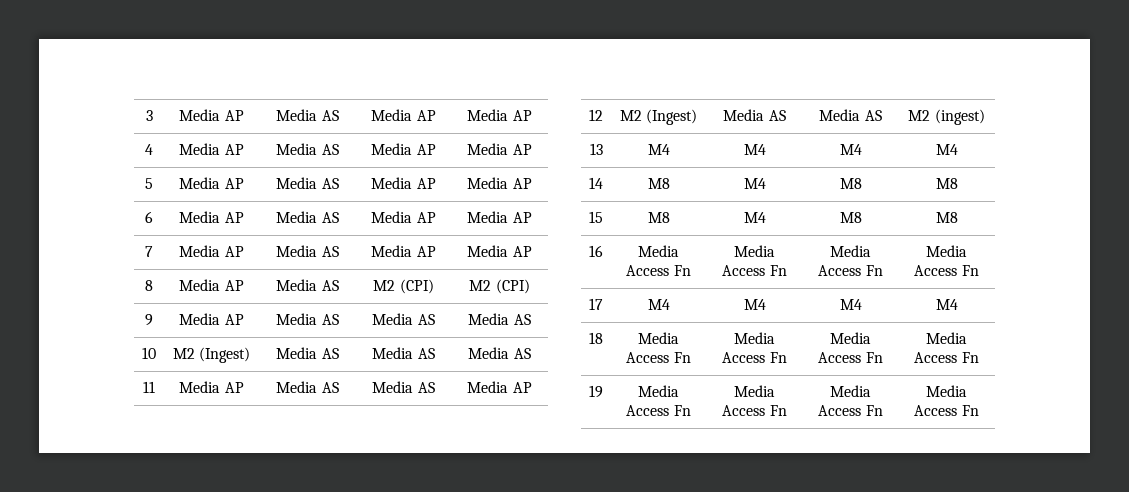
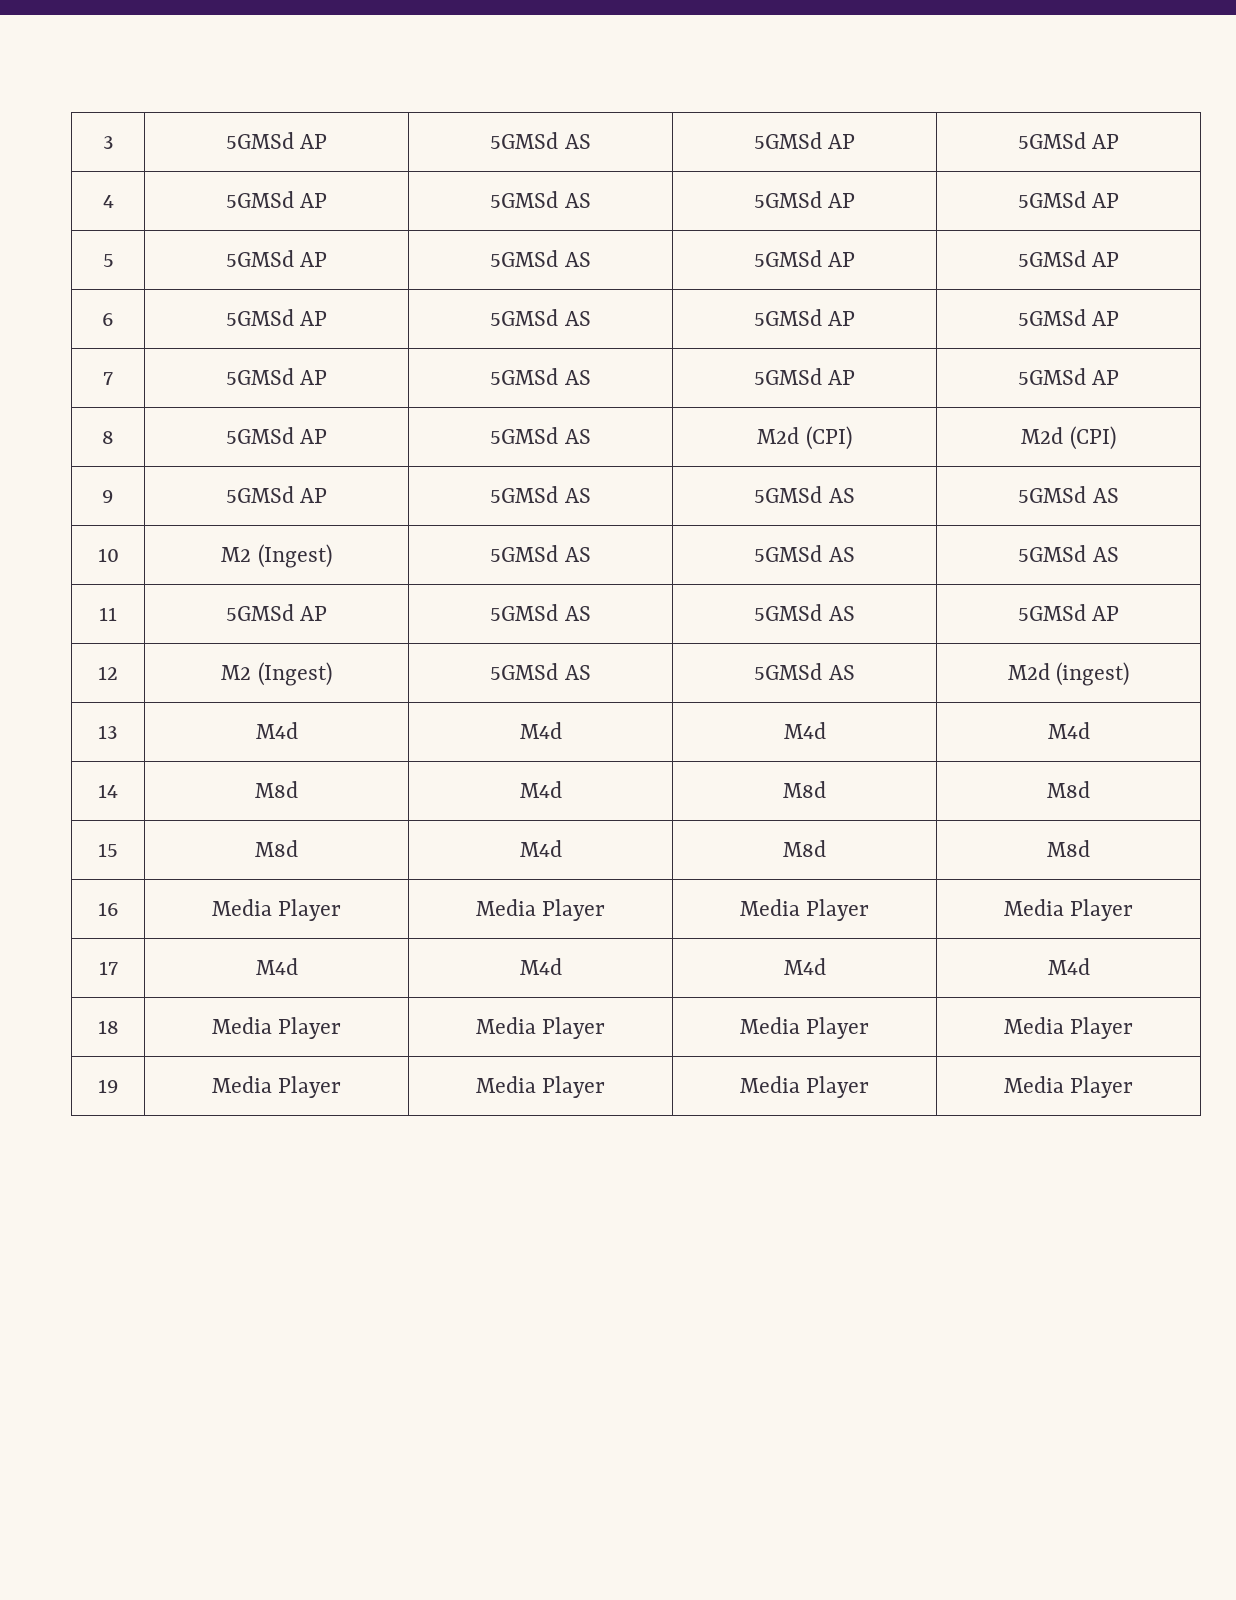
[179,109,244,121] [276,109,339,121] [371,109,436,121] [467,109,509,121] Media AP | Media AS | Media AP | Media -> [225,132,328,149] [490,132,591,149] [753,132,856,149] [1017,132,1086,149] 5GMSd AP | 5GMSd AS | 5GMSd AP | 5GMSd
[179,143,244,155] [276,143,339,155] [371,143,436,155] [467,143,509,155] Media AP | Media AS | Media AP | Media -> [225,191,328,208] [490,191,591,208] [753,191,856,208] [1017,191,1086,208] 5GMSd AP | 5GMSd AS | 5GMSd AP | 5GMSd
[179,177,244,189] [276,177,339,189] [371,177,436,189] [467,177,509,189] Media AP | Media AS | Media AP | Media -> [225,250,328,267] [490,250,591,267] [753,250,856,267] [1017,250,1086,267] 5GMSd AP | 5GMSd AS | 5GMSd AP | 5GMSd
[179,211,244,223] [276,211,339,223] [371,211,436,223] [467,211,509,223] Media AP | Media AS | Media AP | Media -> [225,309,328,326] [490,309,591,326] [753,309,856,326] [1017,309,1086,326] 5GMSd AP | 5GMSd AS | 5GMSd AP | 5GMSd
[179,245,244,257] [276,245,339,257] [371,245,436,257] [467,245,509,257] Media AP | Media AS | Media AP | Media -> [225,368,328,385] [490,368,591,385] [753,368,856,385] [1017,368,1086,385] 5GMSd AP | 5GMSd AS | 5GMSd AP | 5GMSd
[179,279,244,291] [276,279,339,291] [373,280,396,291] Media AP | Media AS | M2 -> [225,427,328,444] [490,427,591,444] [757,427,800,444] 5GMSd AP | 5GMSd AS | M2d
[469,280,492,291] M2 -> [1021,427,1064,444] M2d
[179,313,244,325] [276,313,339,325] [372,313,435,325] [468,313,510,325] Media AP | Media AS | Media AS | Media -> [225,486,328,503] [490,486,591,503] [754,486,855,503] [1018,486,1087,503] 5GMSd AP | 5GMSd AS | 5GMSd AS | 5GMSd
[276,347,339,359] [372,347,435,359] [468,347,510,359] Media AS | Media AS | Media -> [490,545,591,562] [754,545,855,562] [1018,545,1087,562] 5GMSd AS | 5GMSd AS | 5GMSd
[179,381,244,393] [276,381,339,393] [372,381,435,393] [467,381,509,393] Media AP | Media AS | Media AS | Media -> [225,604,328,621] [490,604,591,621] [754,604,855,621] [1017,604,1086,621] 5GMSd AP | 5GMSd AS | 5GMSd AS | 5GMSd
[723,109,786,121] [819,109,882,121] [908,110,931,121] Media AS | Media AS | M2 -> [490,663,591,680] [754,663,855,680] [1007,663,1050,680] 5GMSd AS | 5GMSd AS | M2d
[647,144,670,155] [743,144,766,155] [839,144,862,155] [935,144,958,155] [589,177,603,189] [647,178,670,189] [743,178,766,189] [839,178,862,189] [935,178,958,189] [589,211,603,223] [647,212,670,223] [743,212,766,223] [839,212,862,223] [935,212,958,223] M4 | M4 | M4 | M4 // 14 | M8 | M4 | M8 | M8 // 15 | M8 | M4 | M8 | M8 -> [255,722,298,739] [519,722,562,739] [783,722,826,739] [1047,722,1090,739] [98,784,118,798] [255,781,298,798] [519,781,562,798] [783,781,826,798] [1047,781,1090,798] [98,843,118,857] [255,840,298,857] [519,840,562,857] [783,840,826,857] [1047,840,1090,857] M4d | M4d | M4d | M4d // 14 | M8d | M4d | M8d | M8d // 15 | M8d | M4d | M8d | M8d
[626,265,691,276] [734,245,775,257] [722,265,787,276] [830,245,871,257] [818,265,883,276] [926,245,967,257] [914,265,979,276] Access Fn | Media Access Fn | Media Access Fn | Media Access Fn -> [278,899,342,921] [475,899,606,921] [739,899,870,921] [1003,899,1134,921] Player | Media Player | Media Player | Media Player
[647,299,670,310] [743,299,766,310] [839,299,862,310] [935,299,958,310] M4 | M4 | M4 | M4 -> [255,958,298,975] [519,958,562,975] [783,958,826,975] [1047,958,1090,975] M4d | M4d | M4d | M4d
[626,352,691,363] [734,332,775,344] [722,352,787,363] [830,332,871,344] [818,352,883,363] [926,332,967,344] [914,352,979,363] Access Fn | Media Access Fn | Media Access Fn | Media Access Fn -> [278,1017,342,1039] [475,1017,606,1039] [739,1017,870,1039] [1003,1017,1134,1039] Player | Media Player | Media Player | Media Player
[626,405,691,416] [734,385,775,397] [722,405,787,416] [830,385,871,397] [818,405,883,416] [926,385,967,397] [914,405,979,416] Access Fn | Media Access Fn | Media Access Fn | Media Access Fn -> [278,1076,342,1098] [475,1076,606,1098] [739,1076,870,1098] [1003,1076,1134,1098] Player | Media Player | Media Player | Media Player

